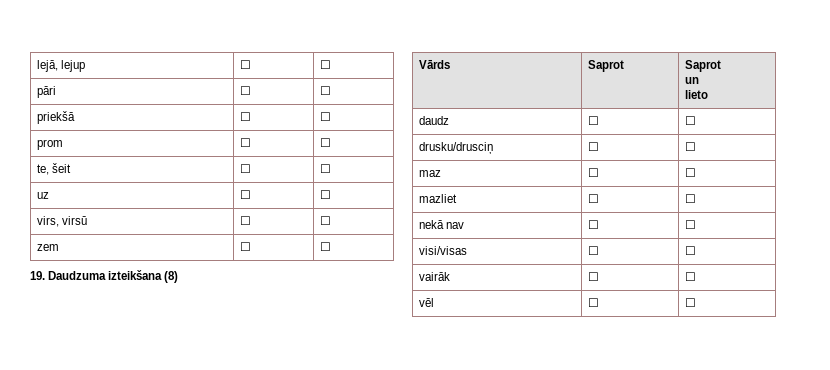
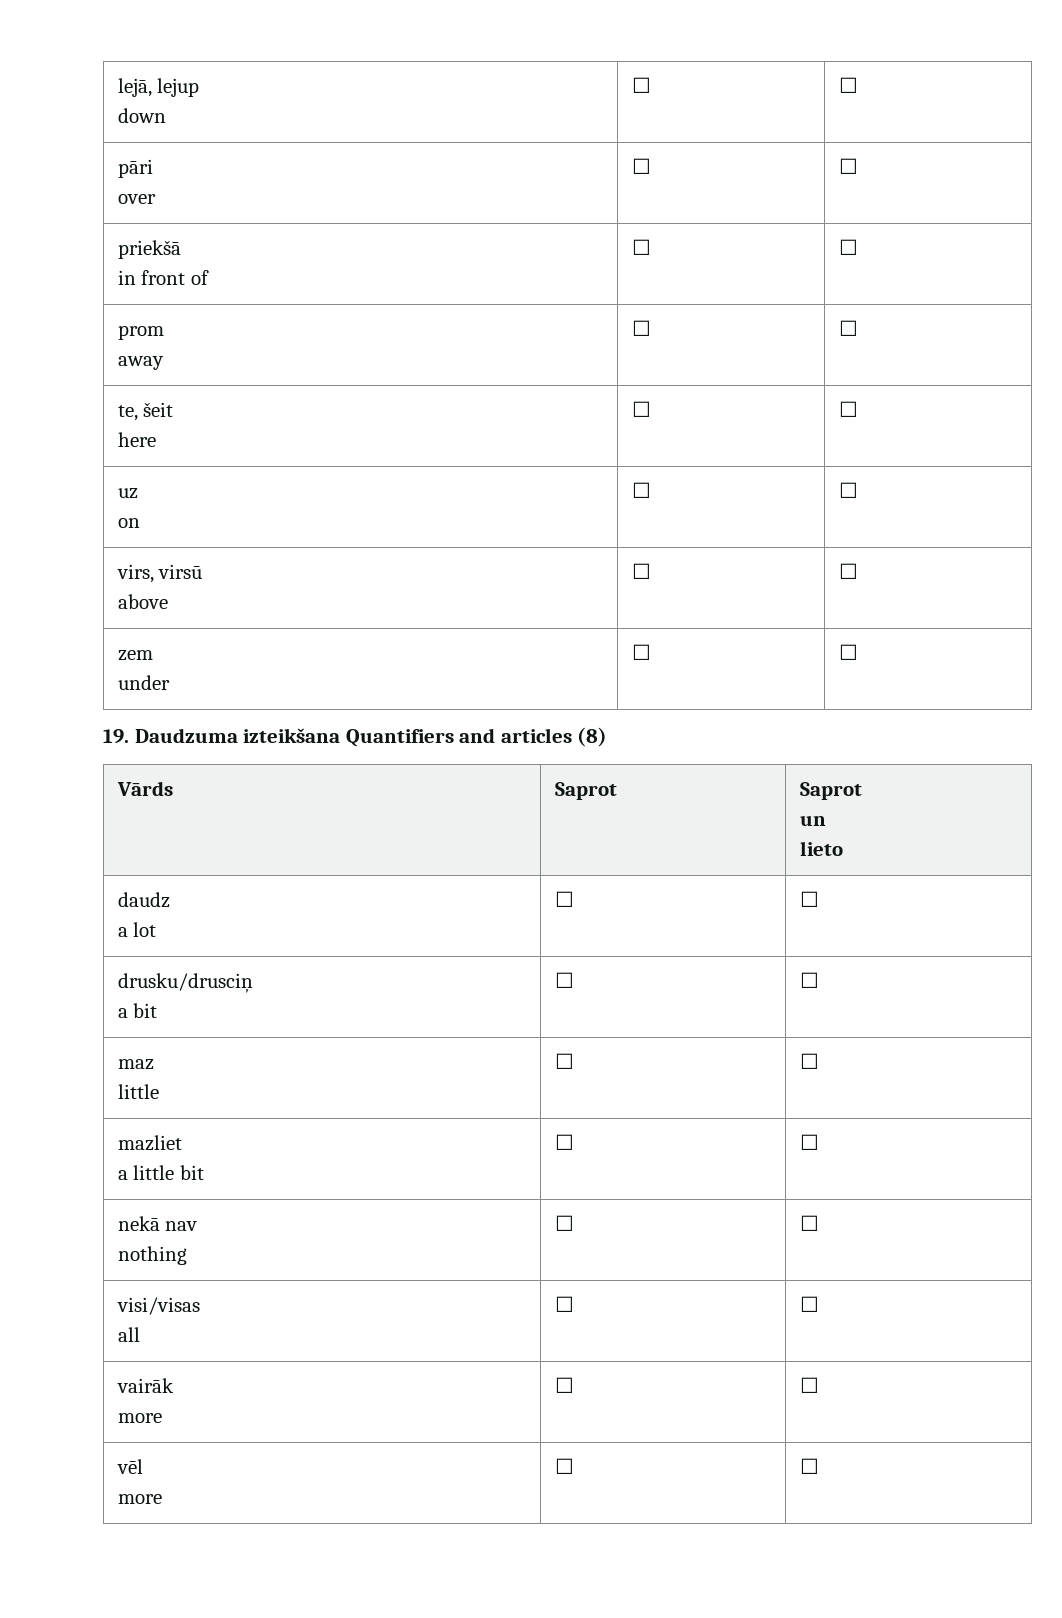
(86, 66) none -> [117,108,166,123] // down
(56, 92) none -> [117,194,156,204] // over
(75, 117) none -> [117,270,210,285] // in front of
(63, 144) none -> [117,356,164,370] // away
(72, 168) none -> [117,432,156,447] // here
(49, 195) none -> [117,518,140,528] // on
(88, 220) none -> [117,594,168,609] // above
(59, 247) none -> [117,675,170,690] // under
(163, 275) none -> [345,728,572,747] Quantifiers and articles
(449, 120) none -> [117,922,157,937] // a lot
(493, 148) none -> [117,1003,158,1018] // a bit
(441, 173) none -> [117,1084,159,1099] // little
(457, 198) none -> [117,1165,205,1180] // a little bit
(465, 225) none -> [117,1246,187,1265] // nothing
(467, 250) none -> [117,1327,140,1342] // all
(450, 276) none -> [117,1413,162,1423] // more
(434, 302) none -> [117,1494,162,1504] // more

